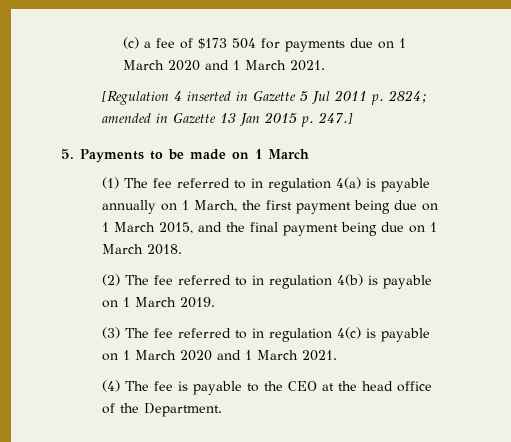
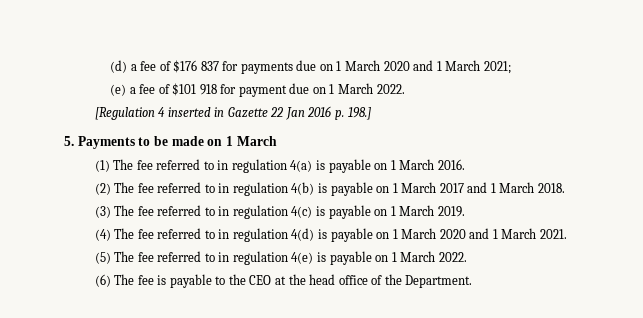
[122,37,256,49] (c) a fee of $173 504 -> [110,60,219,73] (d) a fee of $176 837
[289,60,325,71] 2021. -> [483,61,511,74] [110,83,405,97] 2021; // (e) a fee of $101 918 for payment due on 1 March 2022.
[300,90,428,105] [102,112,354,127] 5 Jul 2011 p. 2824; amended in Gazette 13 Jan 2015 p. 247.] -> [270,106,371,120] 22 Jan 2016 p. 198.]
[102,200,439,214] [102,222,438,236] [102,244,183,255] annually on 1 March, the first payment being due on 1 March 2015, and the final payment being due on 1 March 2018. -> [374,159,465,170] on 1 March 2016.
[180,297,216,308] 2019. -> [439,182,565,193] 2017 and 1 March 2018.
[180,350,338,361] [102,380,121,392] 2020 and 1 March 2021. // (4) -> [437,206,465,217] [94,228,567,242] [94,251,467,265] [94,274,111,287] 2019. // (4) The fee referred to in regulation 4(d) is payable on 1 March 2020 and 1 March 2021. // (5) The fee referred to in regulation 4(e) is payable on 1 March 2022. // (6)

